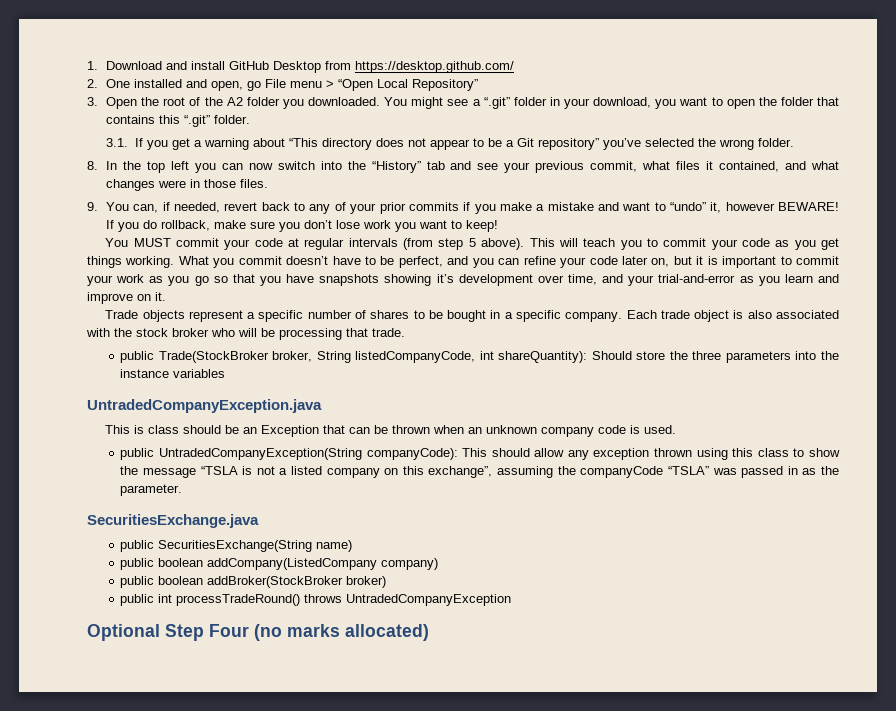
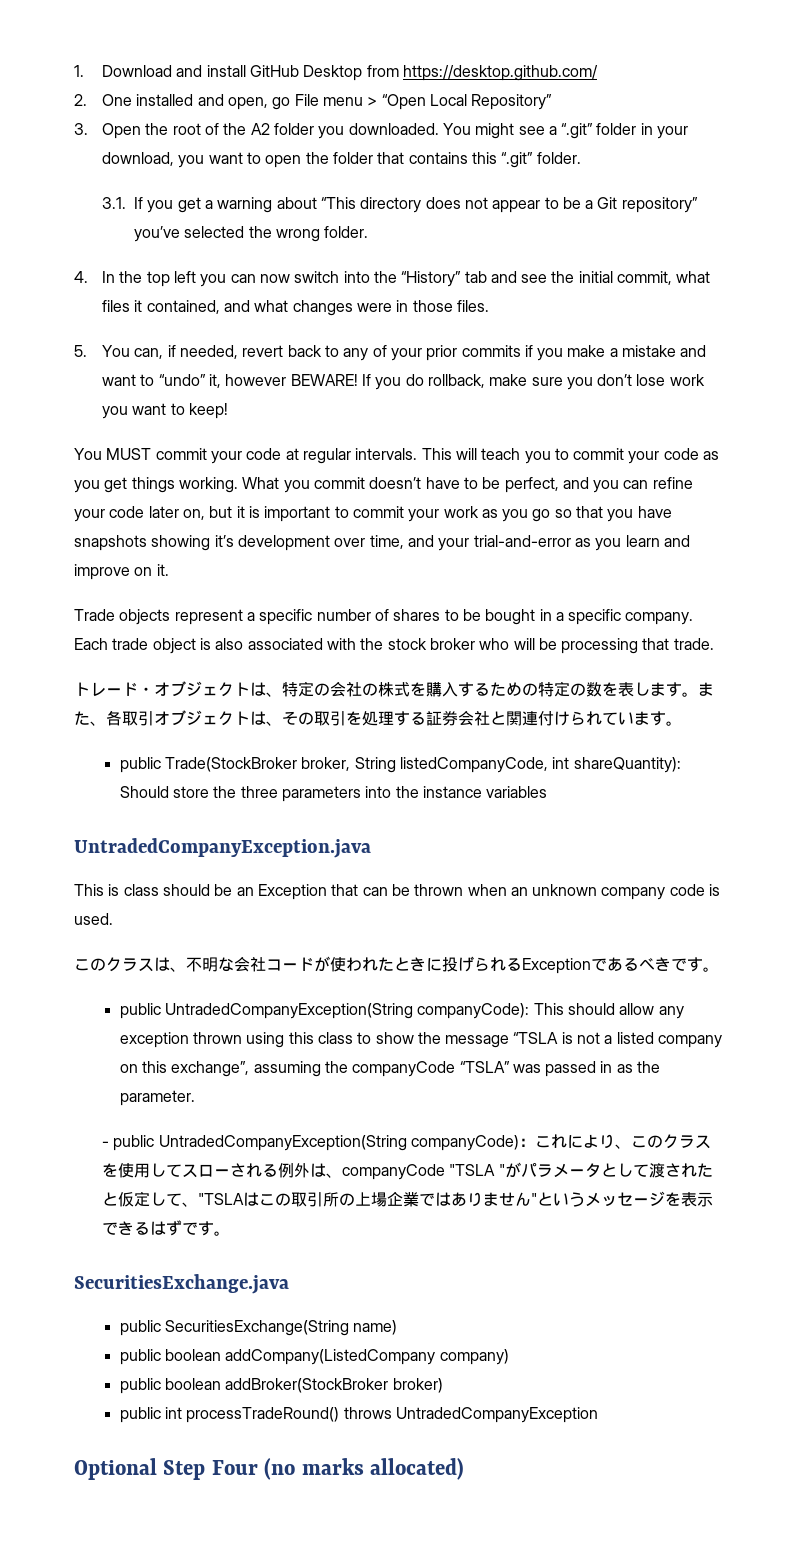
[87,161,98,170] 8. -> [74,271,88,283] 4.
[504,161,585,173] your previous -> [551,271,613,283] the initial
[87,202,98,211] 9. -> [74,345,87,357] 5.
[348,238,525,250] intervals (from step 5 above). -> [355,448,418,460] intervals.
(405, 332) none -> [74,681,714,697] [74,710,682,726] // トレード・オブジェクトは、特定の会社の株式を購入するための特定の数を表します。また、各取引オブジェクトは、その取引を処理する証券会社と関連付けられています。
(677, 429) none -> [74,956,719,974] // このクラスは、不明な会社コードが使われたときに投げられるExceptionであるべきです。
(183, 490) none -> [101,1134,711,1151] [101,1162,713,1180] [101,1191,713,1207] [101,1220,230,1236] // - public UntradedCompanyException(String companyCode)：これにより、このクラスを使用してスローされる例外は、companyCode "TSLA "がパラメータとして渡されたと仮定して、"TSLAはこの取引所の上場企業ではありません"というメッセージを表示できるはずです。

